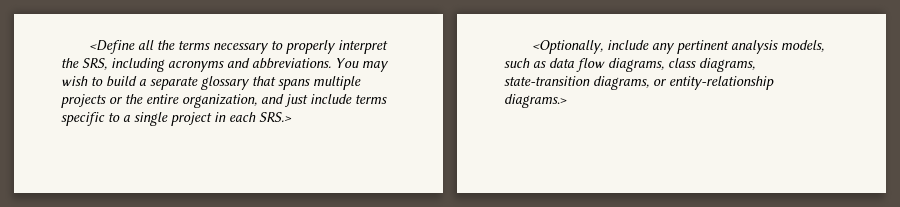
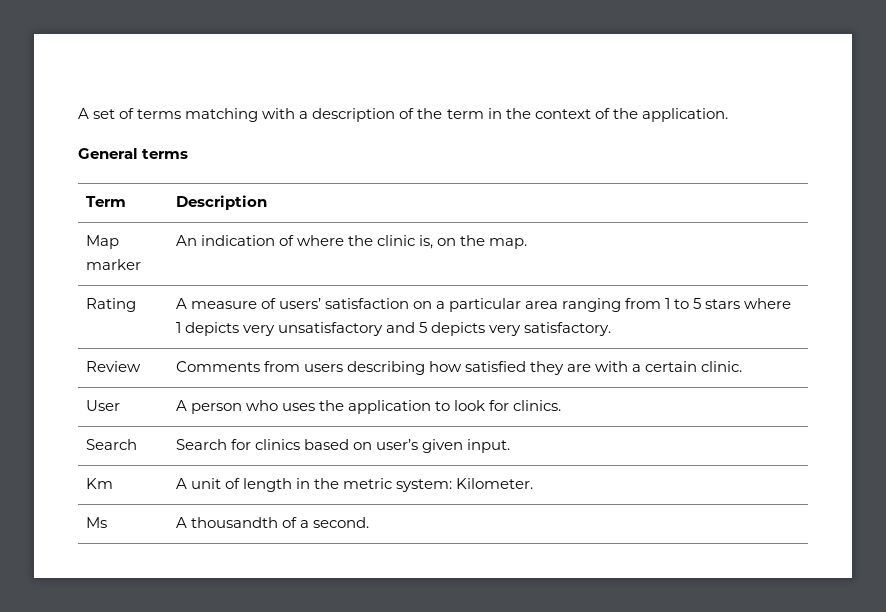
[88,40,388,54] [61,58,389,72] [61,76,361,90] [61,94,387,108] [61,112,292,126] [531,40,824,54] [504,58,755,72] [504,76,774,90] [504,94,567,108] <Define all the terms necessary to properly interpret the SRS, including acronyms and abbreviations. You may wish to build a separate glossary that spans multiple projects or the entire organization, and just include terms specific to a single project in each SRS.> // <Optionally, include any pertinent analysis models, such as data flow diagrams, class diagrams, state-transition diagrams, or entity-relationship diagrams.> -> [78,108,728,122] [78,148,189,159] [85,196,126,207] [175,195,267,210] [85,235,119,249] [85,259,141,270] [175,235,528,249] [85,298,136,312] [175,298,792,312] [175,322,612,336] [85,361,141,372] [175,361,743,375] [85,400,120,411] [175,400,562,414] [85,439,137,450] [175,439,511,453] [85,478,113,489] [175,478,534,492] [85,517,107,528] [175,517,369,528] A set of terms matching with a description of the term in the context of the application. // General terms // Term | Description // Map marker | An indication of where the clinic is, on the map. // Rating | A measure of users’ satisfaction on a particular area ranging from 1 to 5 stars where 1 depicts very unsatisfactory and 5 depicts very satisfactory. // Review | Comments from users describing how satisfied they are with a certain clinic. // User | A person who uses the application to look for clinics. // Search | Search for clinics based on user’s given input. // Km | A unit of length in the metric system: Kilometer. // Ms | A thousandth of a second.

